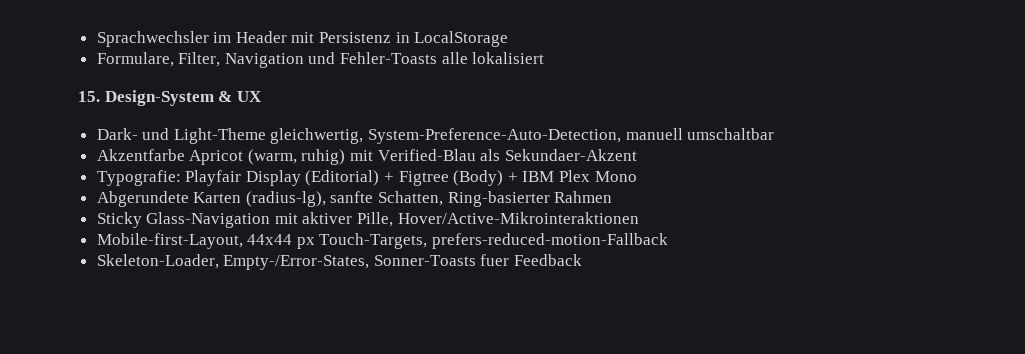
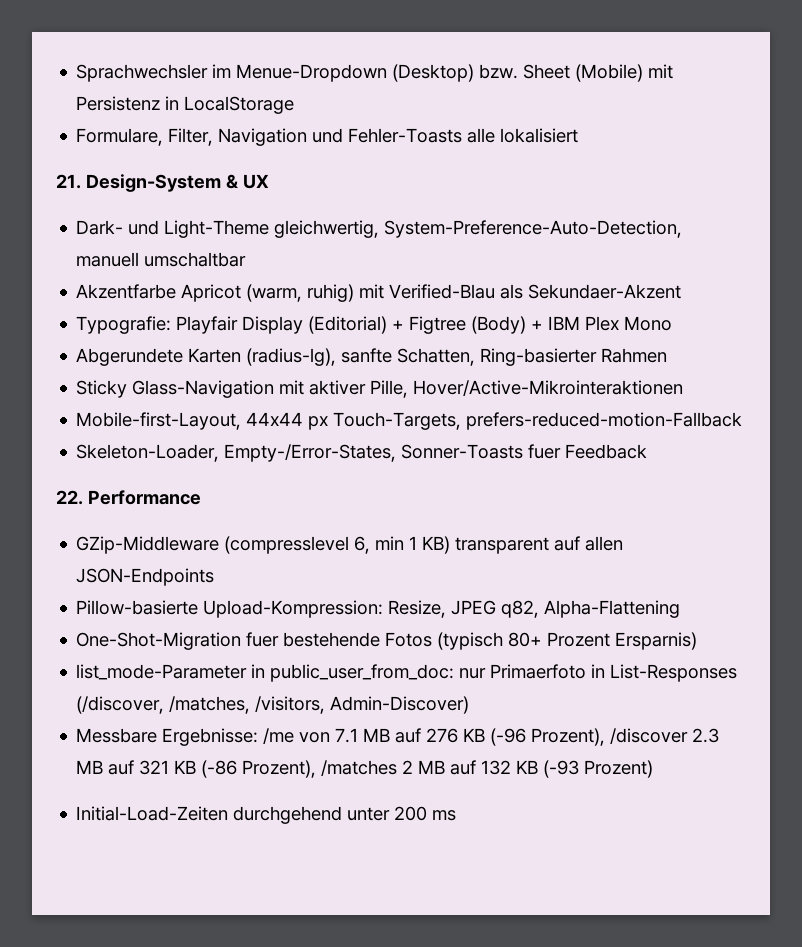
[235,31,287,43] Header -> [236,64,644,82] Menue-Dropdown (Desktop) bzw. Sheet (Mobile)
[78,91,100,102] 15. -> [56,174,81,189] 21.
(583, 260) none -> [56,490,201,505] [76,536,624,554] [76,568,215,586] [76,600,681,618] [76,632,698,650] [76,664,738,682] [76,696,470,714] [76,728,720,746] [76,760,654,778] [76,806,457,824] // 22. Performance // GZip-Middleware (compresslevel 6, min 1 KB) transparent auf allen JSON-Endpoints // Pillow-basierte Upload-Kompression: Resize, JPEG q82, Alpha-Flattening // One-Shot-Migration fuer bestehende Fotos (typisch 80+ Prozent Ersparnis) // list_mode-Parameter in public_user_from_doc: nur Primaerfoto in List-Responses (/discover, /matches, /visitors, Admin-Discover) // Messbare Ergebnisse: /me von 7.1 MB auf 276 KB (-96 Prozent), /discover 2.3 MB auf 321 KB (-86 Prozent), /matches 2 MB auf 132 KB (-93 Prozent) // Initial-Load-Zeiten durchgehend unter 200 ms

